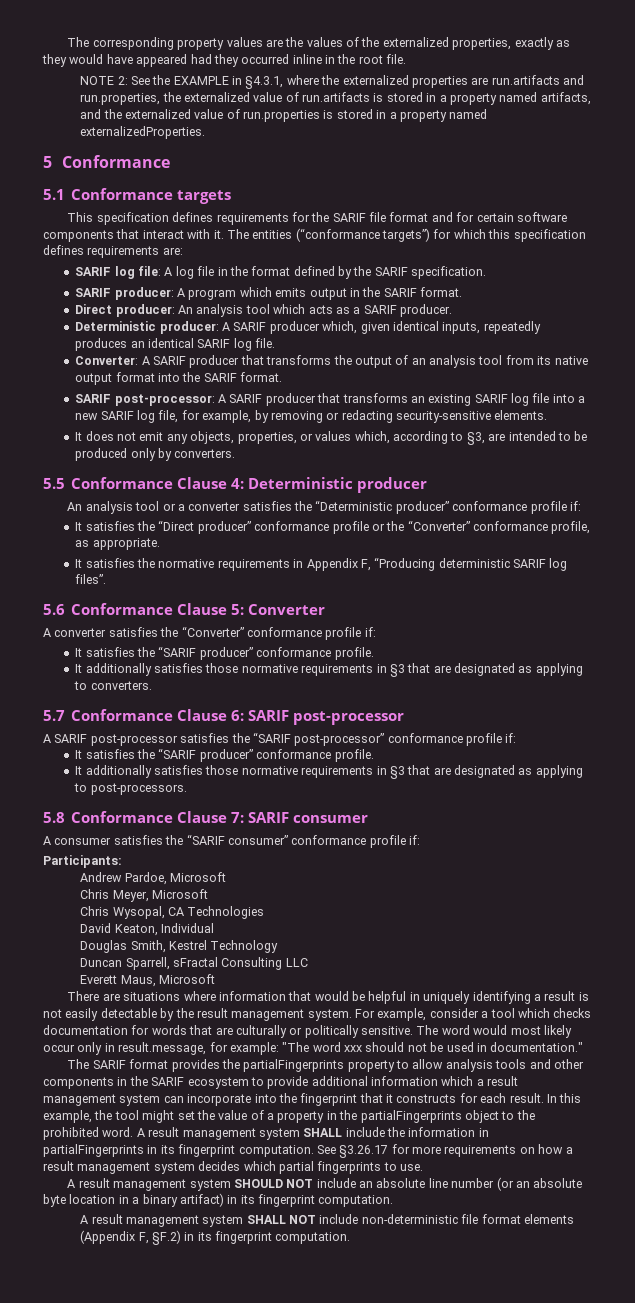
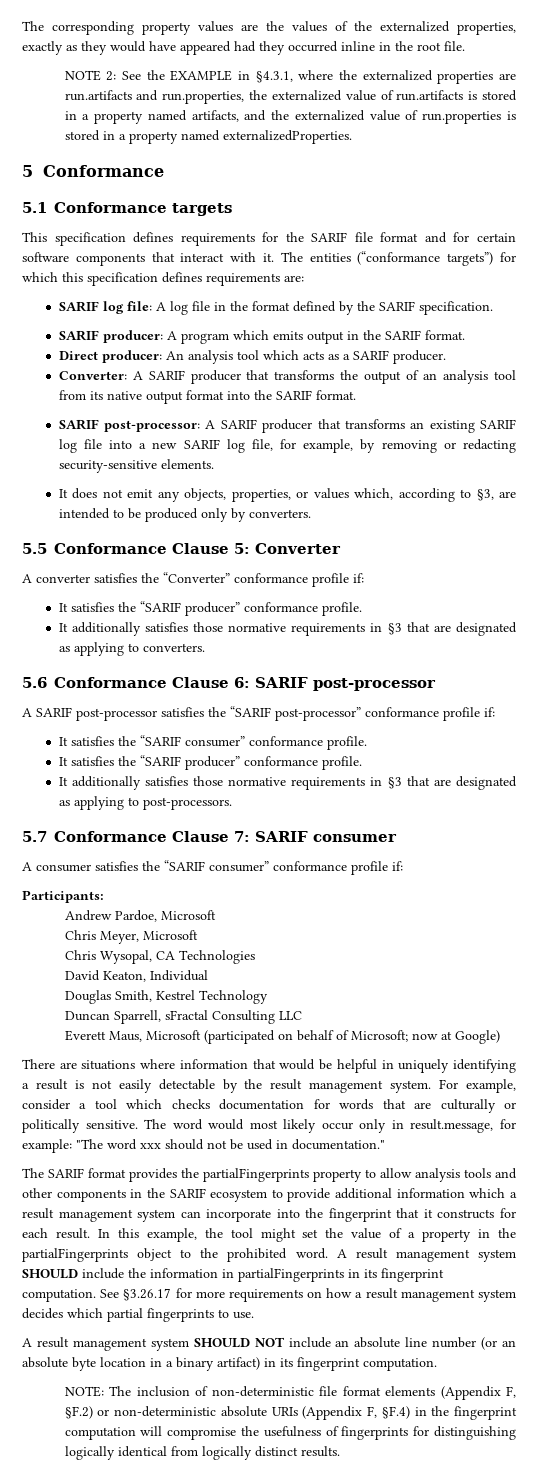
[75,321,541,334] [75,338,276,351] // Deterministic producer: A SARIF producer which, given identical inputs, repeatedly produces an identical SARIF log file. -> (446, 357) none
[231,477,428,493] [67,500,581,514] [75,520,591,534] [75,538,160,550] [75,557,568,571] [75,574,107,584] [43,603,228,615] 4: Deterministic producer // An analysis tool or a converter satisfies the “Deterministic producer” conformance profile if: // It satisfies the “Direct producer” conformance profile or the “Converter” conformance profile, as appropriate. // It satisfies the normative requirements in Appendix F, “Producing deterministic SARIF log files”. // 5.6 Conformance Clause -> (229, 548) none
[43,710,65,721] 5.7 -> [22,677,47,688] 5.6
(517, 738) none -> [58,735,367,750] // It satisfies the “SARIF consumer” conformance profile.
[43,812,65,823] 5.8 -> [22,831,47,842] 5.7
(215, 979) none -> [203,1030,500,1044] (participated on behalf of Microsoft; now at Google)
[303,1128,343,1137] SHALL -> [22,1269,78,1279] SHOULD
[80,1214,359,1227] A result management system SHALL NOT include -> [64,1386,209,1397] NOTE: The inclusion of
[184,1231,351,1244] in its fingerprint computation. -> [97,1406,517,1420] [64,1426,516,1440] [64,1446,340,1460] or non-deterministic absolute URIs (Appendix F, §F.4) in the fingerprint computation will compromise the usefulness of fingerprints for distinguishing logically identical from logically distinct results.

